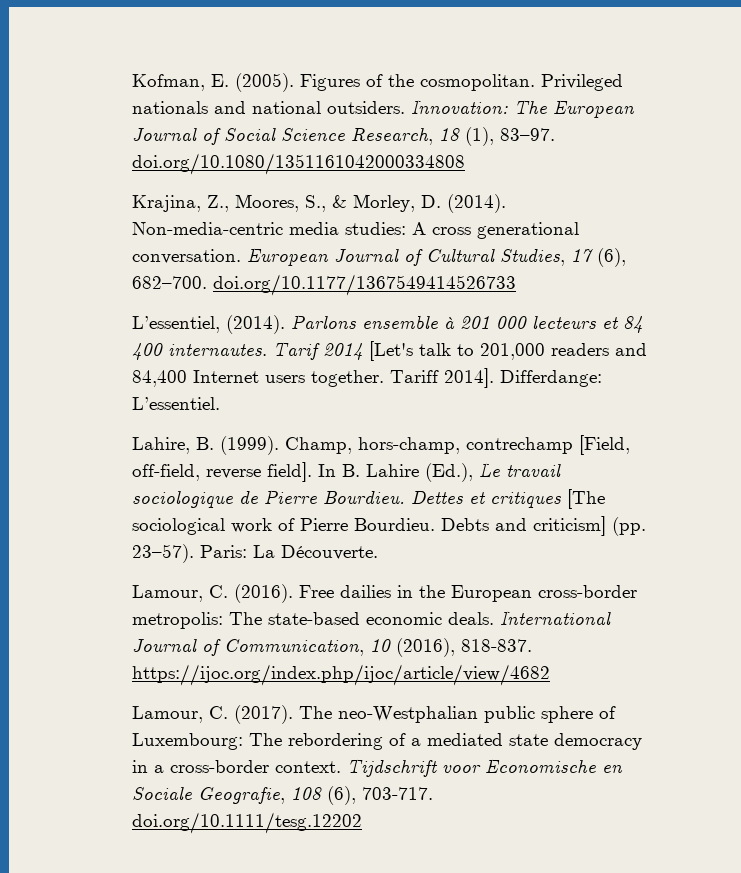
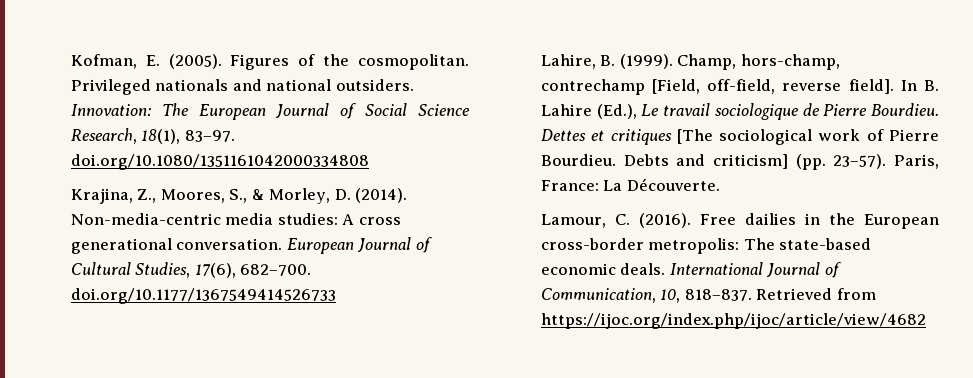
[438,127,494,146] 18 (1), -> [141,129,181,144] 18(1),
[570,248,626,267] 17 (6), -> [194,263,236,278] 17(6),
[131,315,643,334] [131,341,647,361] [131,368,602,388] [131,397,220,410] // L’essentiel, (2014). Parlons ensemble à 201 000 lecteurs et 84 400 internautes. Tarif 2014 [Let's talk to 201,000 readers and 84,400 Internet users together. Tariff 2014]. Differdange: L’essentiel. -> (336, 296) none
[199,545,247,558] Paris: -> [894,154,939,169] [540,180,599,191] Paris, France:
[369,638,532,657] [131,664,550,686] [131,705,616,724] [131,733,642,750] [131,759,623,777] [131,786,433,805] [131,812,362,834] 10 (2016), 818-837. https://ijoc.org/index.php/ijoc/article/view/4682 // Lamour, C. (2017). The neo-Westphalian public sphere of Luxembourg: The rebordering of a mediated state democracy in a cross-border context. Tijdschrift voor Economische en Sociale Geografie, 108 (6), 703-717. doi.org/10.1111/tesg.12202 -> [660,288,876,303] [540,313,926,329] 10, 818–837. Retrieved from https://ijoc.org/index.php/ijoc/article/view/4682

